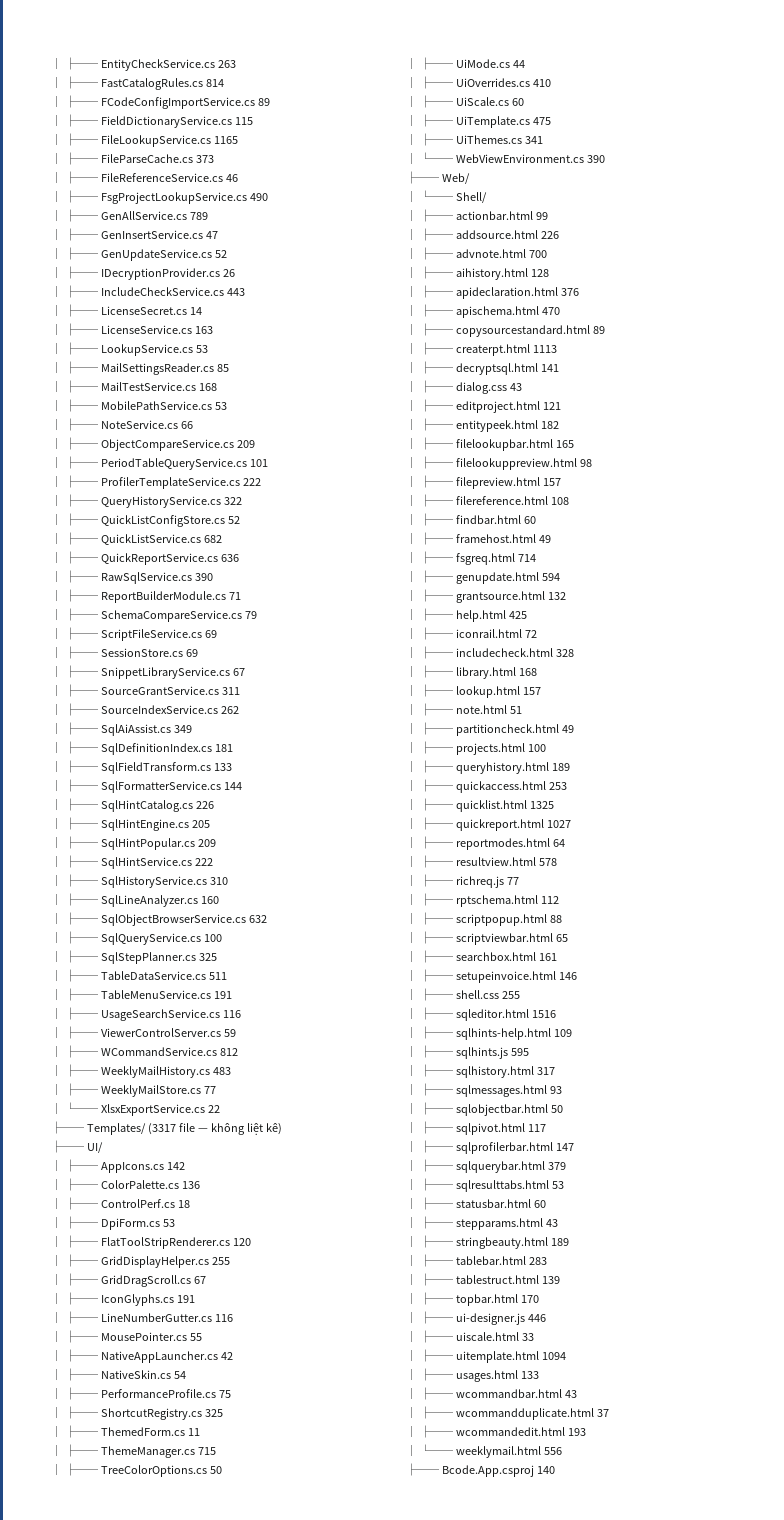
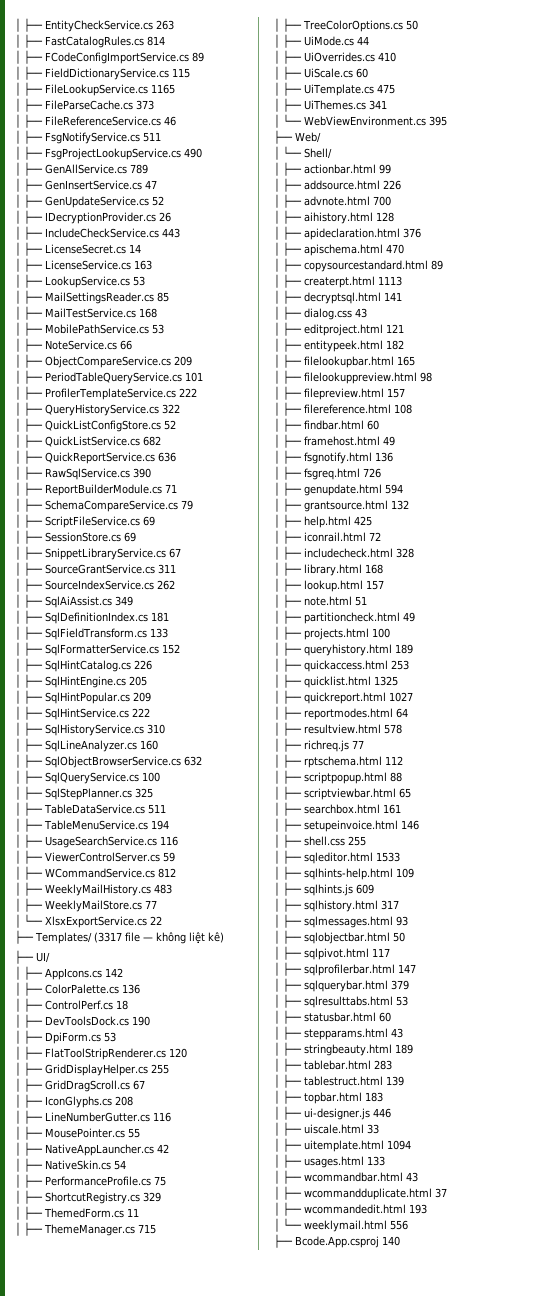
(238, 178) none -> [15,130,161,144] // │ ├── FsgNotifyService.cs 511
[223,782,242,790] 144 -> [162,644,180,654] 152
[213,991,232,999] 191 -> [150,820,169,830] 194
(190, 1204) none -> [15,1014,150,1028] // │ ├── DevToolsDock.cs 190
[176,1295,195,1303] 191 -> [115,1096,133,1106] 208
[204,1409,223,1417] 325 -> [142,1192,161,1202] 329
[586,155,605,163] 390 -> [429,116,447,126] 395
(551, 539) none -> [274,450,393,464] // │ ├── fsgnotify.html 136
[517,554,536,562] 714 -> [363,468,381,478] 726
[531,1010,556,1018] 1516 -> [376,852,400,862] 1533
[510,1048,529,1056] 595 -> [356,884,374,894] 609
[520,1295,539,1303] 170 -> [365,1092,383,1102] 183

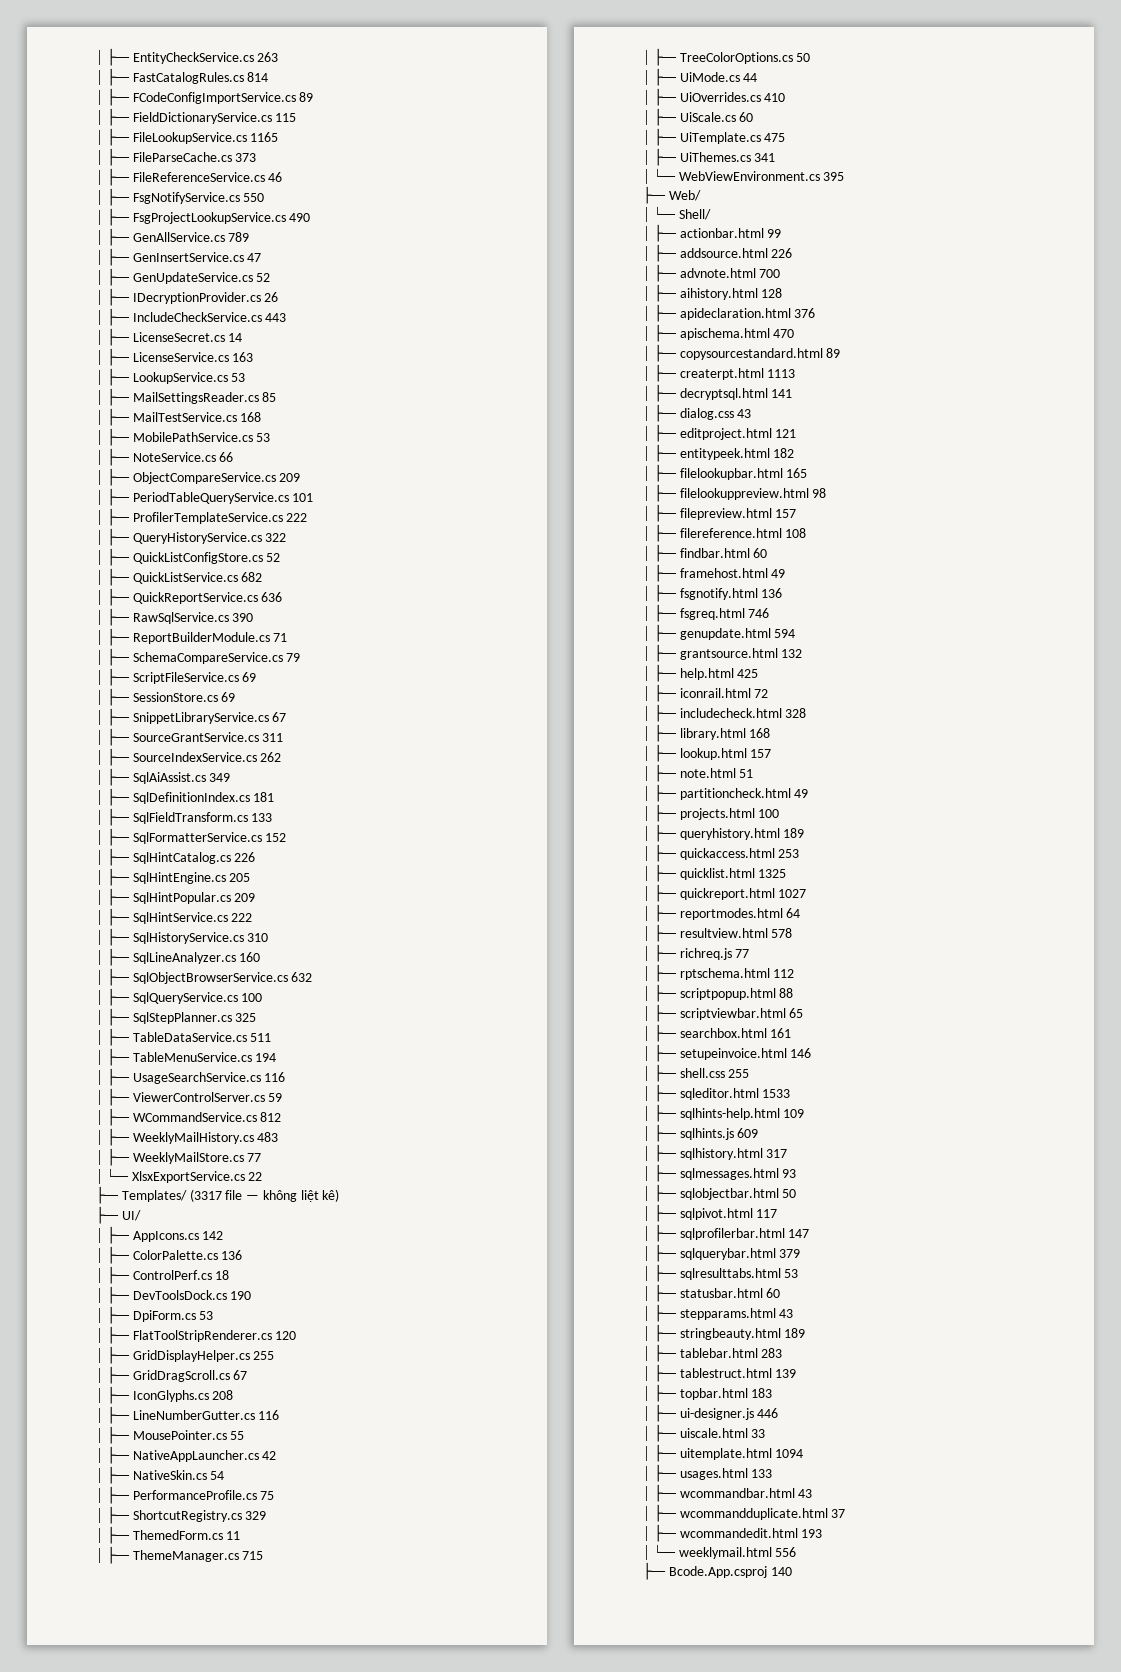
[143,132,161,142] 511 -> [243,193,265,202] 550
[363,468,381,478] 726 -> [748,608,770,618] 746

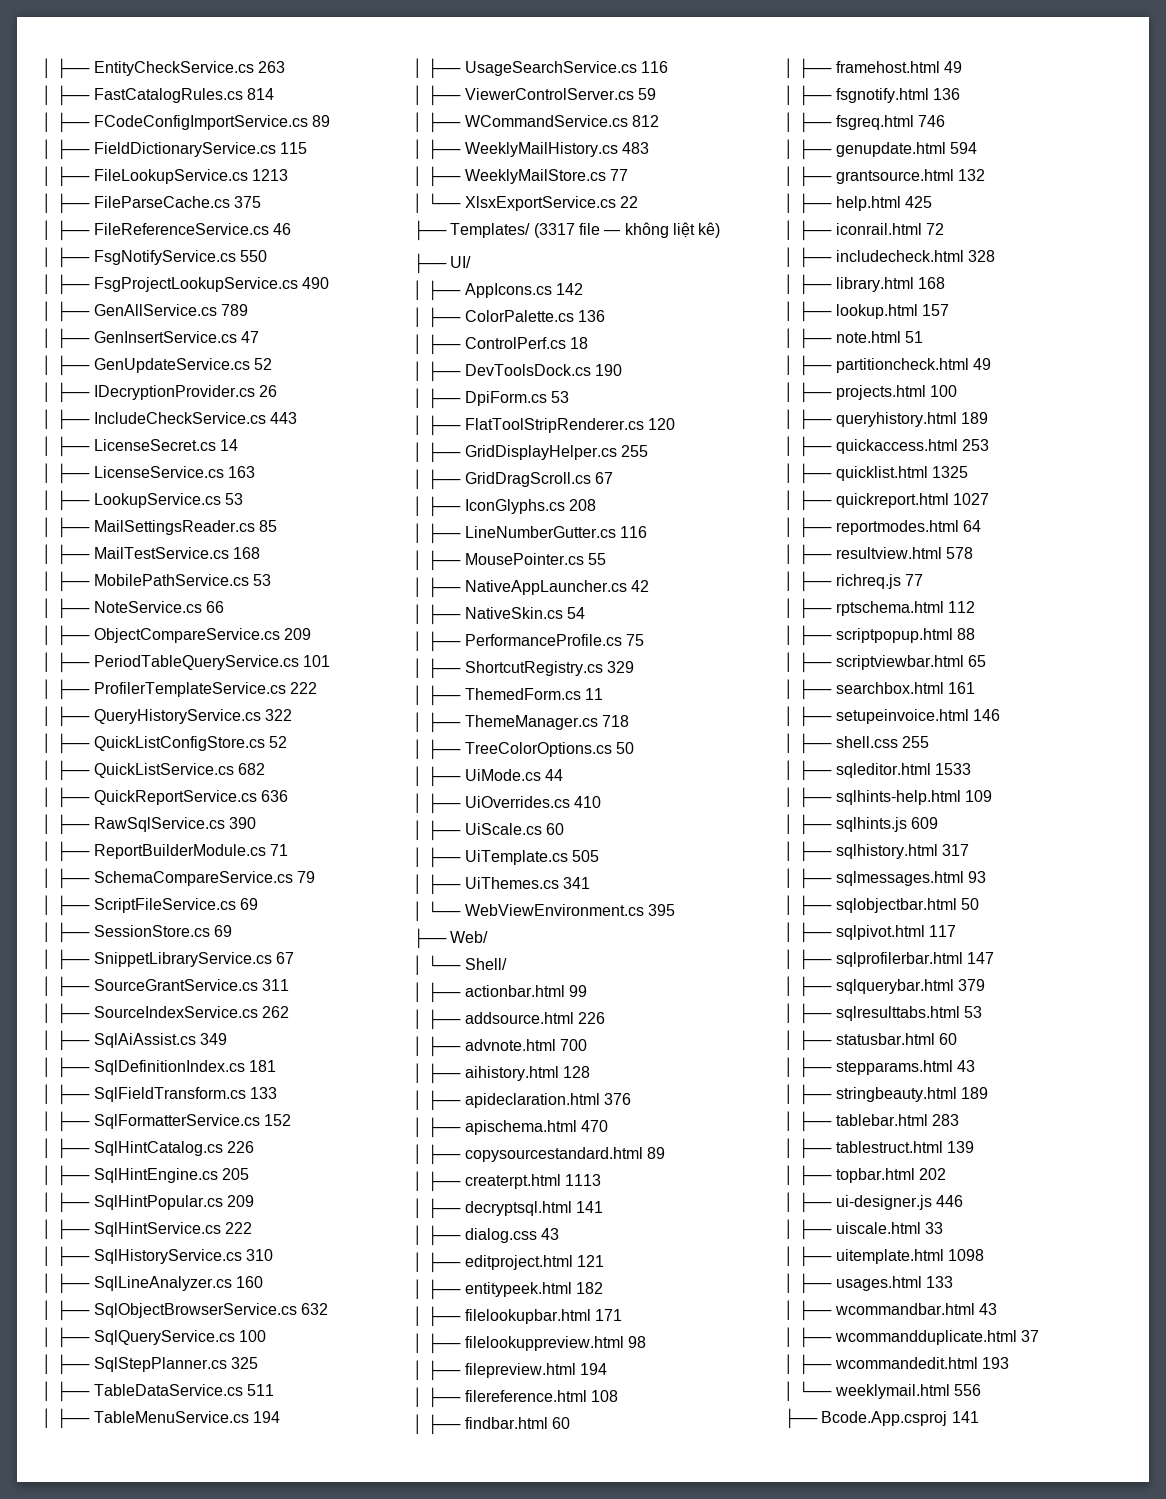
[250,132,279,142] 1165 -> [251,169,288,181] 1213
[235,153,257,162] 373 -> [233,196,261,208] 375
[242,1551,264,1560] 715 -> [601,715,629,727] 718
[764,133,786,142] 475 -> [571,850,599,862] 505
[786,468,808,478] 165 -> [594,1309,622,1321] 171
[775,509,797,518] 157 -> [579,1363,607,1375] 194
[751,1388,773,1398] 183 -> [918,1168,946,1180] 202
[775,1449,804,1458] 1094 -> [947,1249,984,1261] 1098
[770,1567,792,1576] 140 -> [951,1411,979,1423] 141

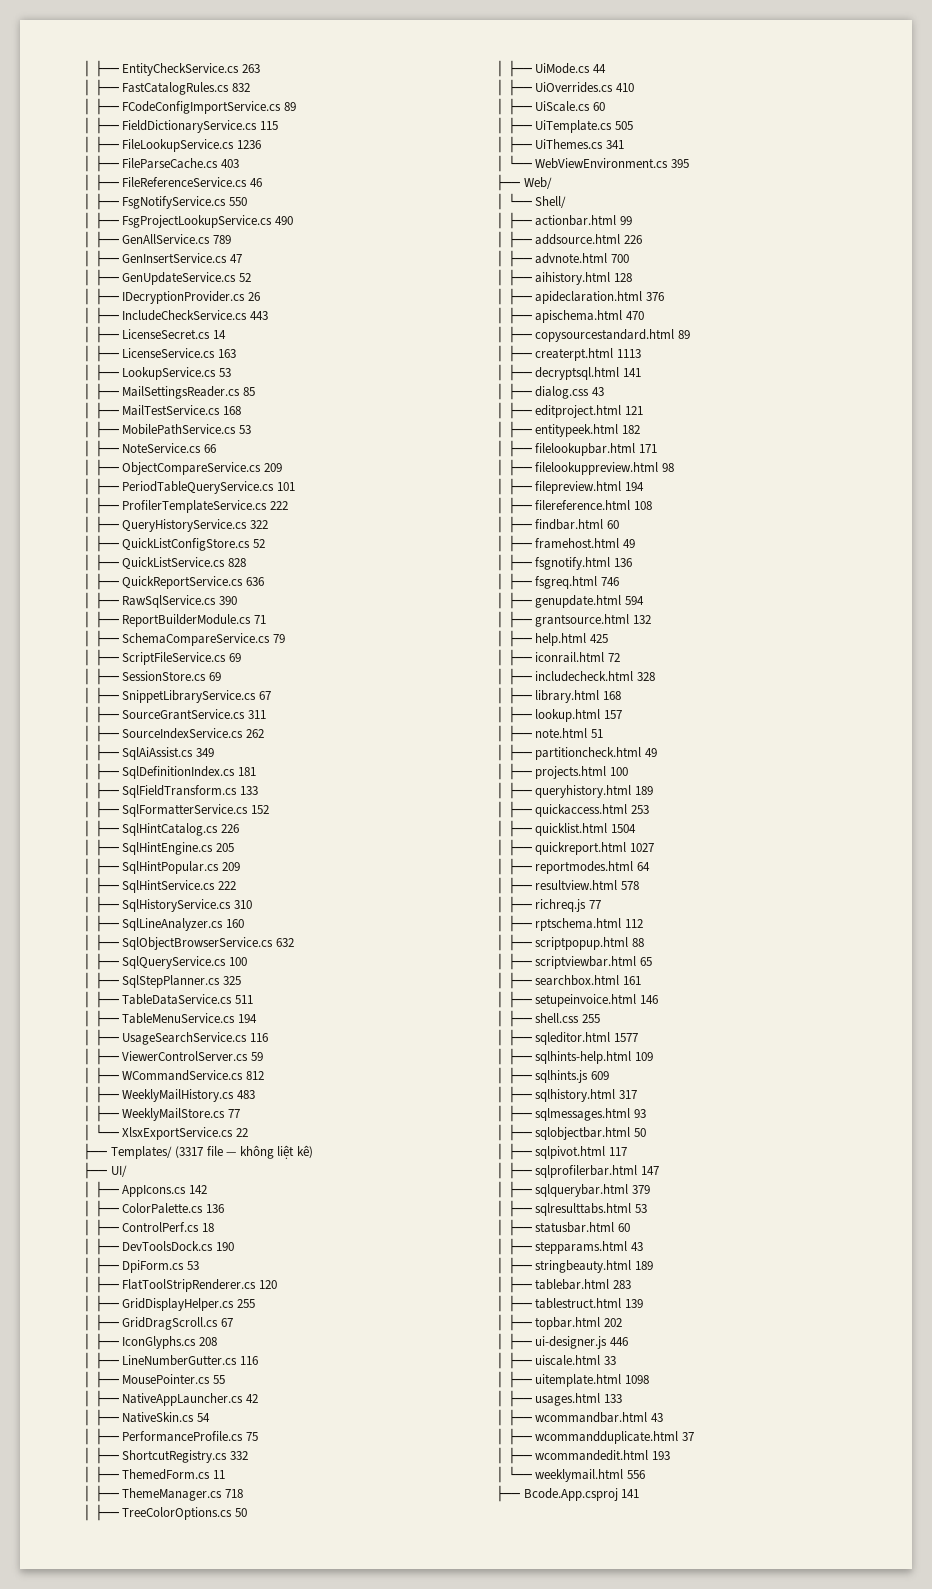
[246,88,274,100] 814 -> [231,83,250,92] 832
[251,169,288,181] 1213 -> [236,140,261,149] 1236
[233,196,261,208] 375 -> [220,159,239,168] 403
[237,763,265,775] 682 -> [227,558,246,567] 828
[606,661,634,673] 329 -> [229,1451,248,1460] 332
[931,466,968,478] 1325 -> [610,824,636,833] 1504
[934,763,971,775] 1533 -> [613,1033,638,1042] 1577

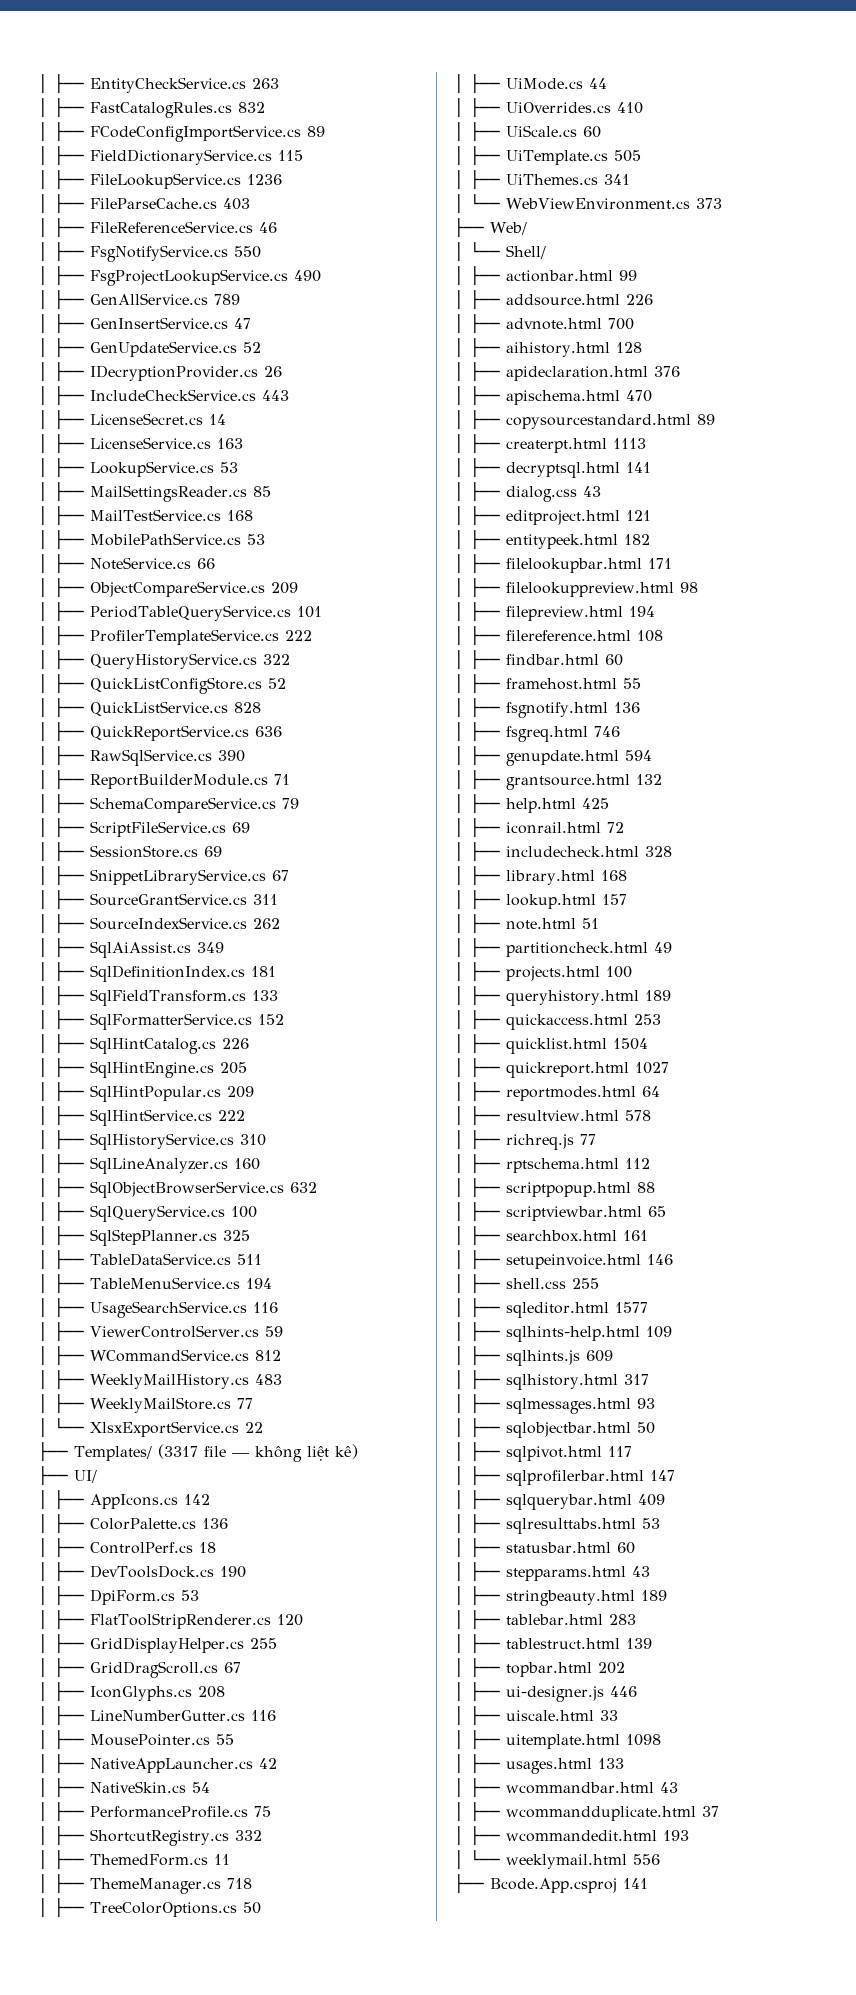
[670,159,689,168] 395 -> [695,198,722,209] 373
[622,539,635,548] 49 -> [623,678,641,689] 55
[631,1185,650,1194] 379 -> [637,1494,665,1506] 409

